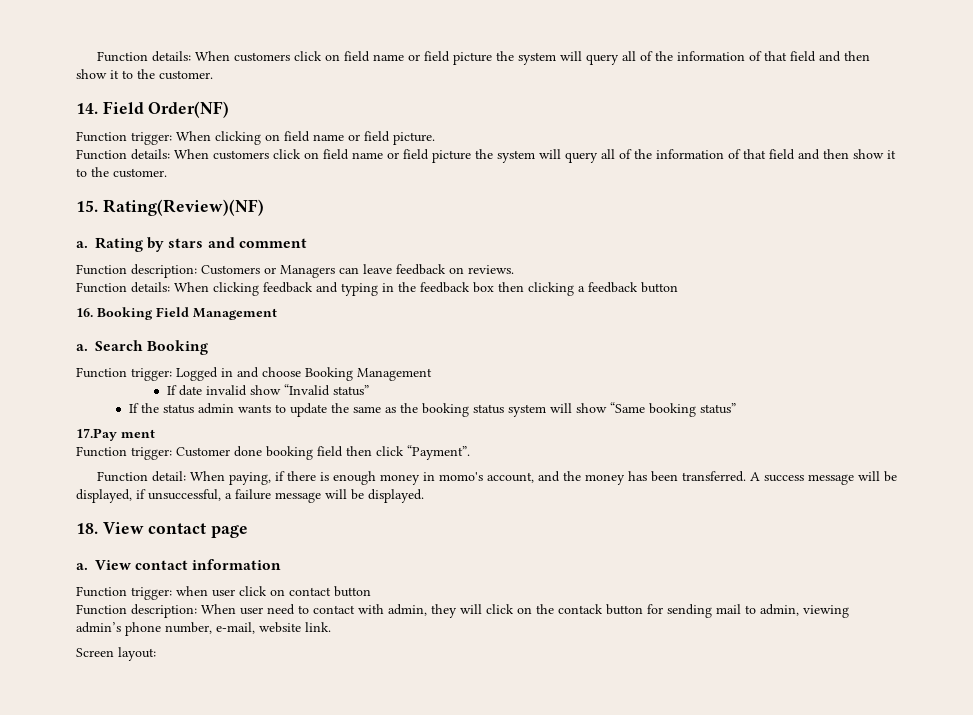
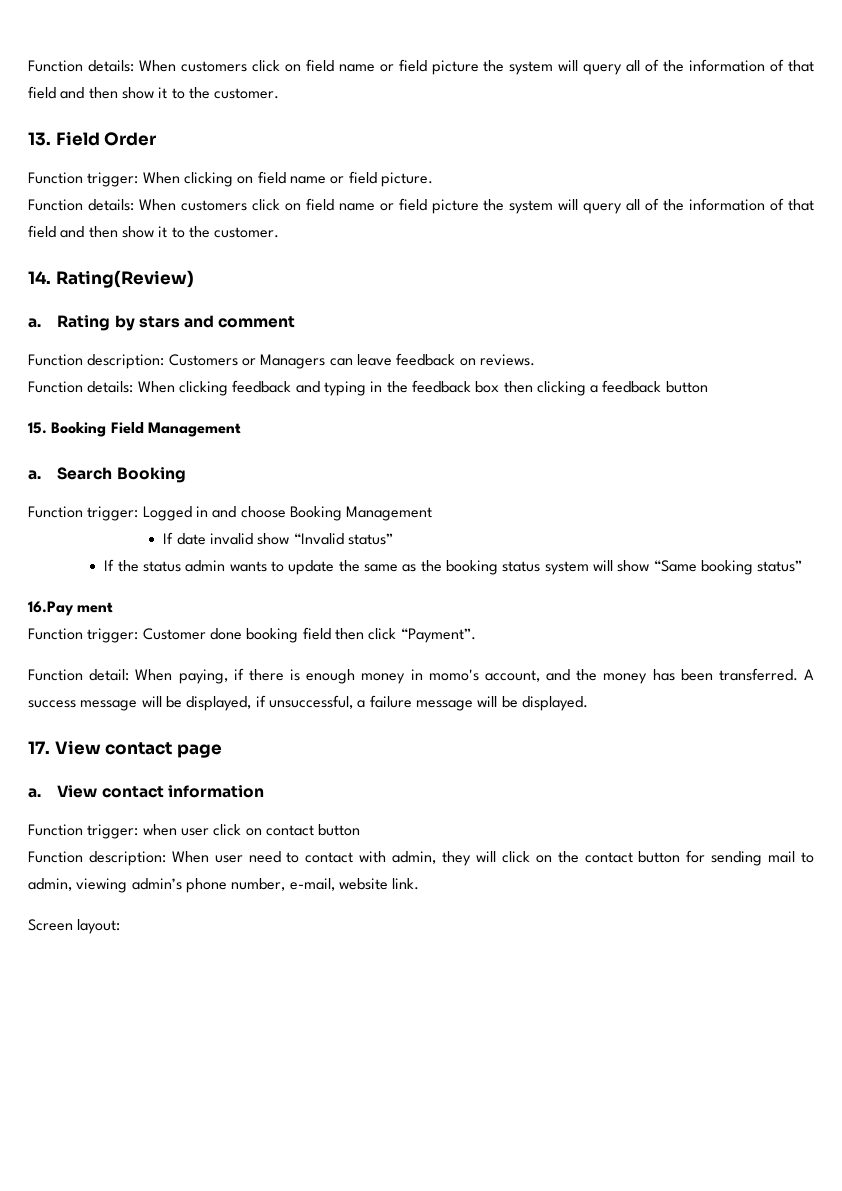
[76,101,230,118] 14. Field Order(NF) -> [28,131,157,146] 13. Field Order
[76,199,264,216] 15. Rating(Review)(NF) -> [28,270,194,288] 14. Rating(Review)
[76,308,93,317] 16. -> [28,422,47,434] 15.
[76,428,117,441] 17.Pay -> [28,601,74,616] 16.Pay
[76,523,98,534] 18. -> [28,741,50,754] 17.
[558,604,603,614] contack -> [584,852,633,863] contact

